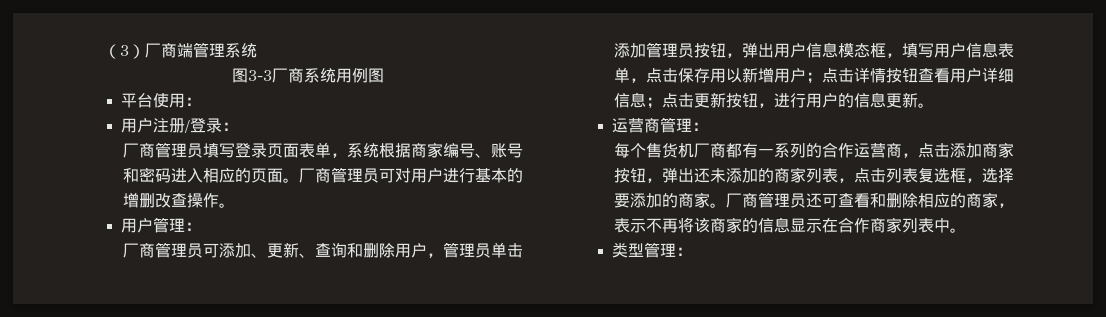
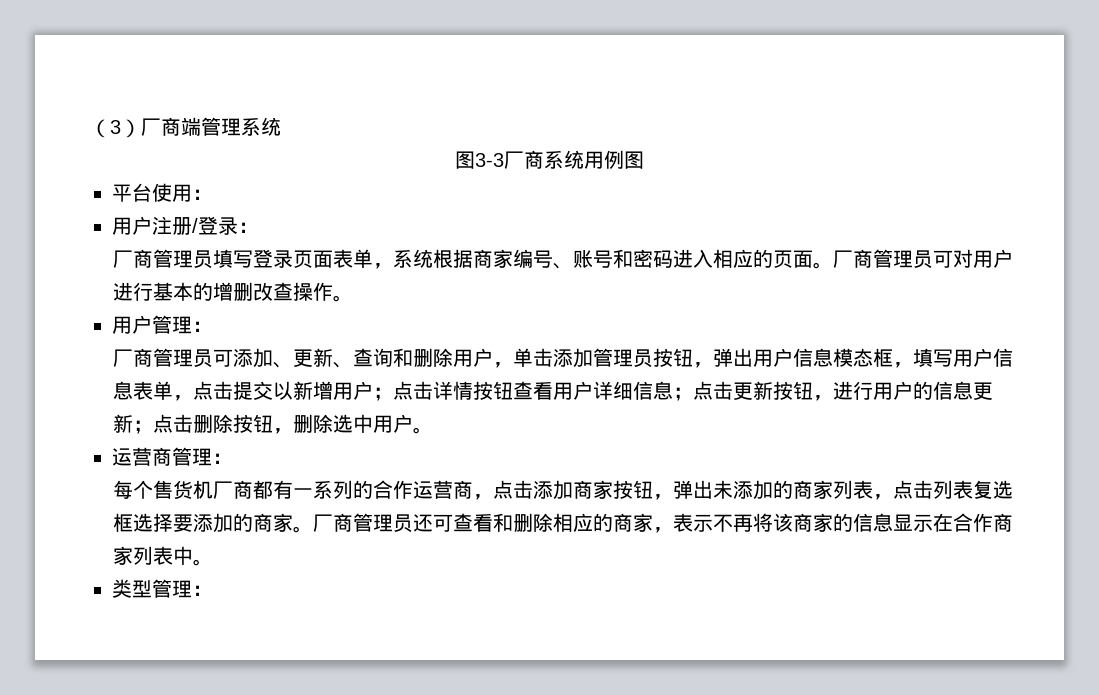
[443,242,492,258] 管理员 -> (513, 365) none
[678,68,727,83] 保存用 -> [232,381,273,400] 提交
(919, 100) none -> [132,414,413,434] ；点击删除按钮，删除选中用户
[694,168,711,183] 还 -> (713, 489) none
[966,178,983,183] ， -> (133, 522) none

